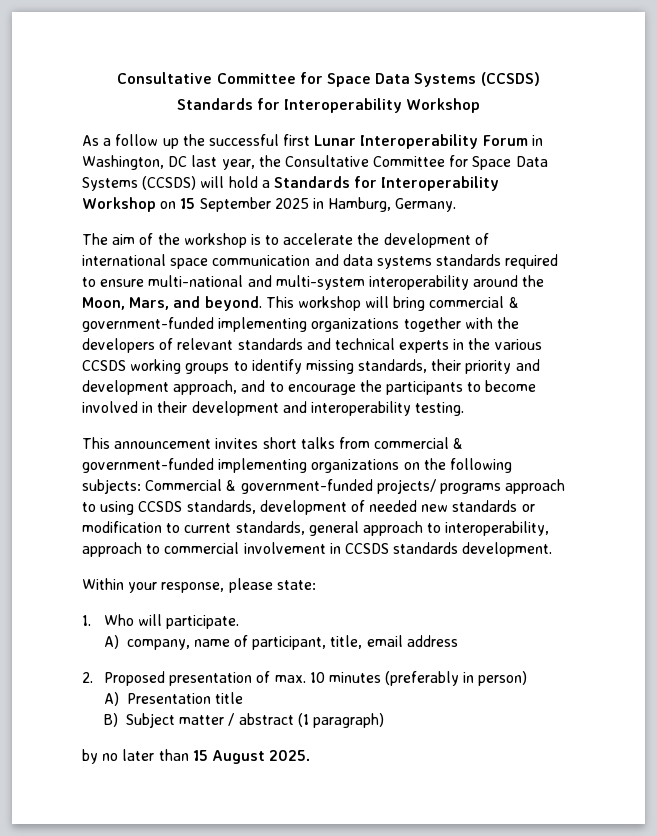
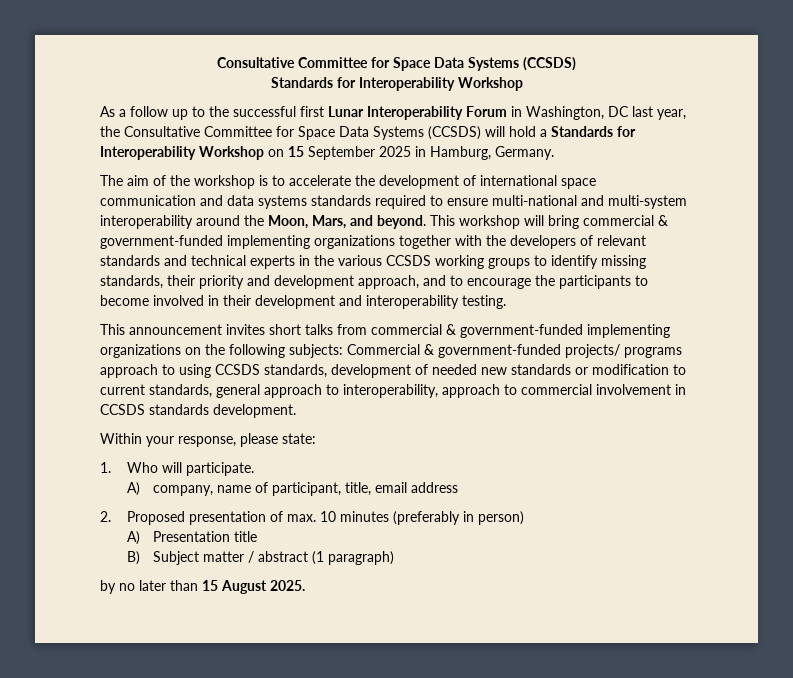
(179, 143) none -> [192,106,205,117] to

